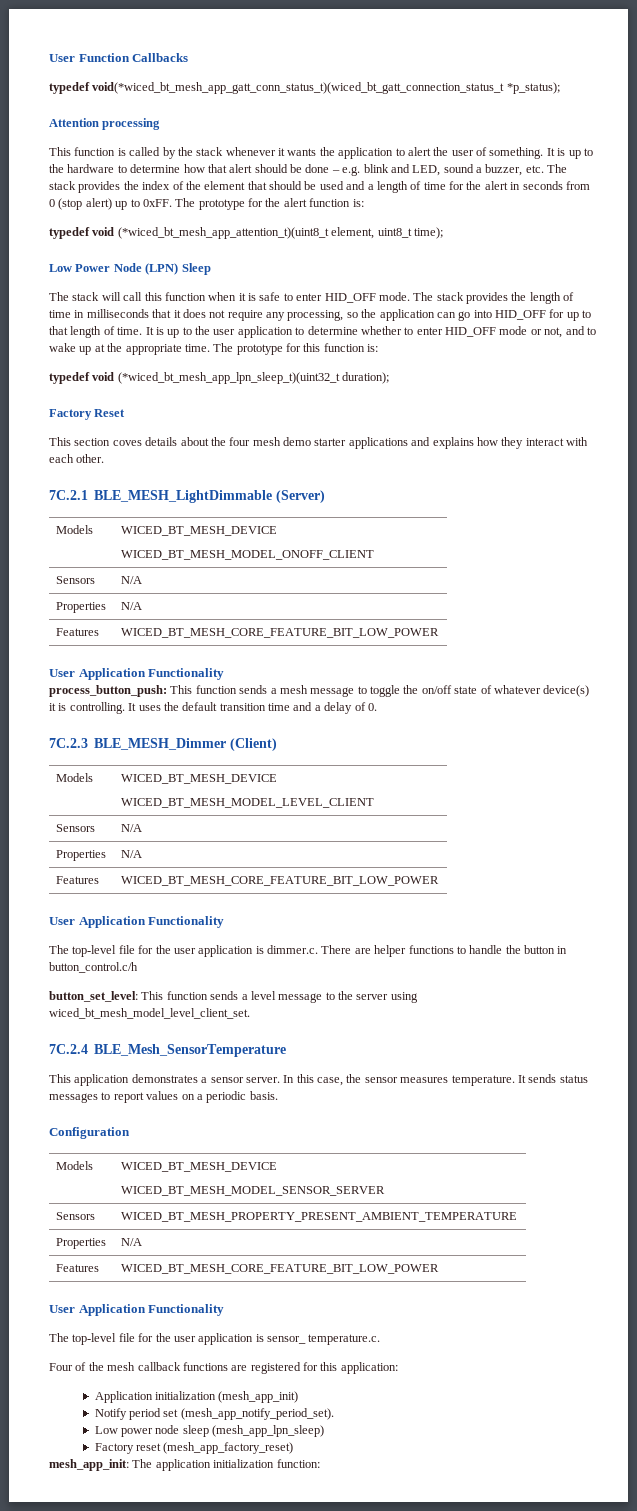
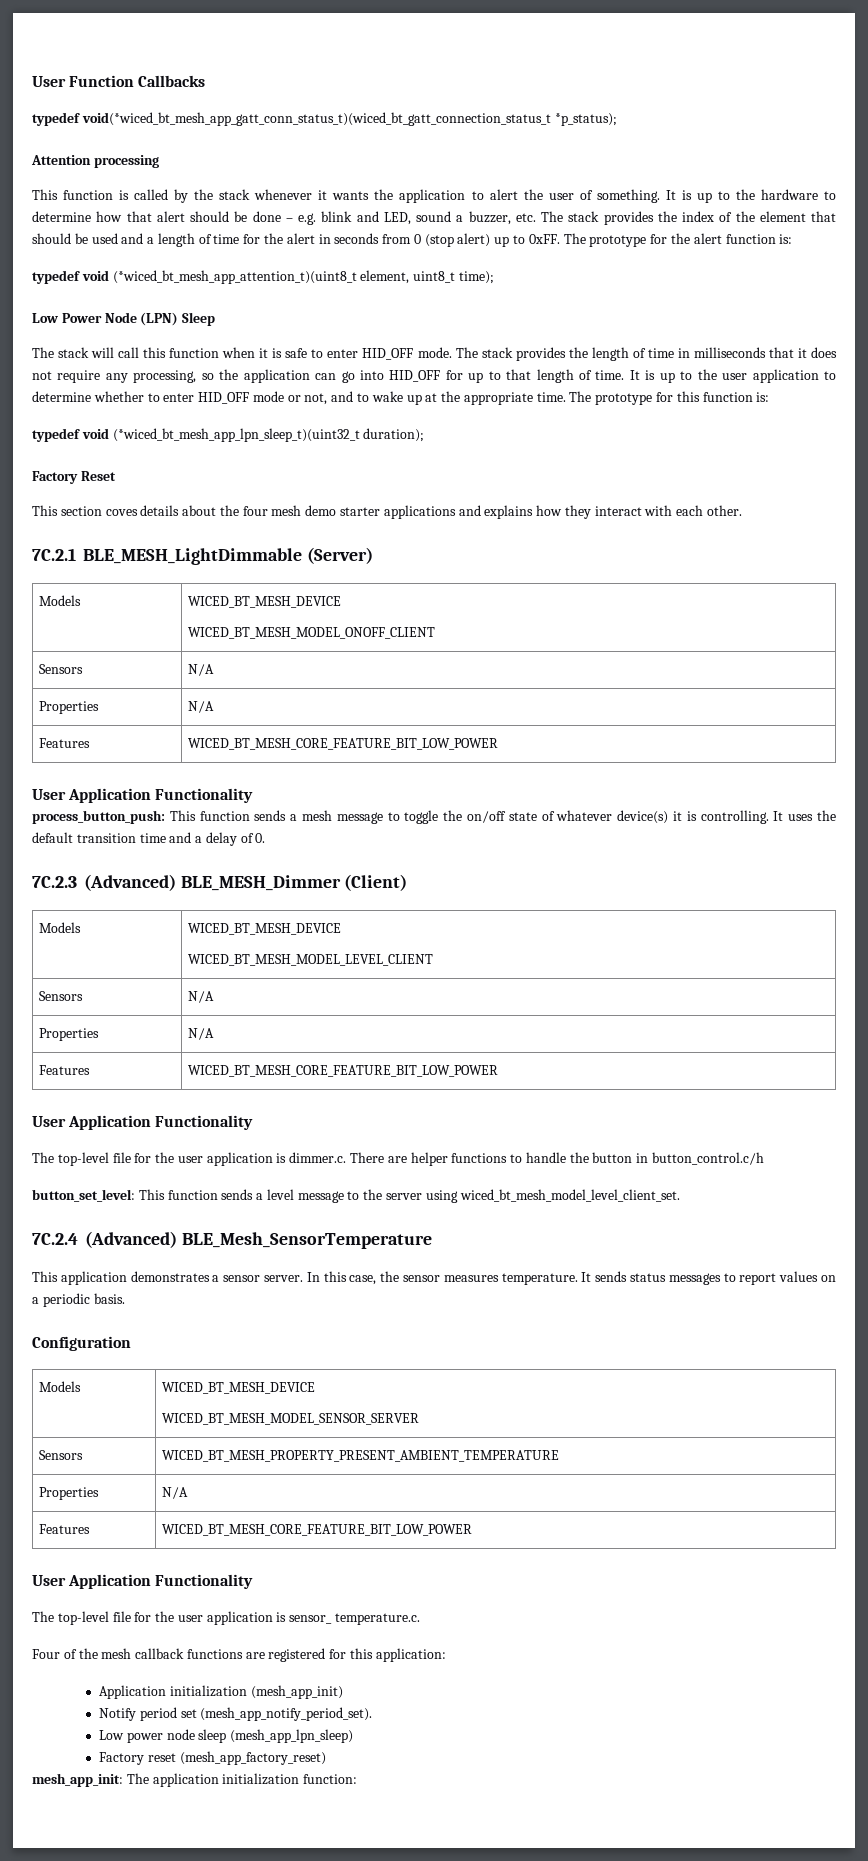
(88, 743) none -> [84,874,176,891] (Advanced)
(88, 1049) none -> [85,1231,177,1248] (Advanced)

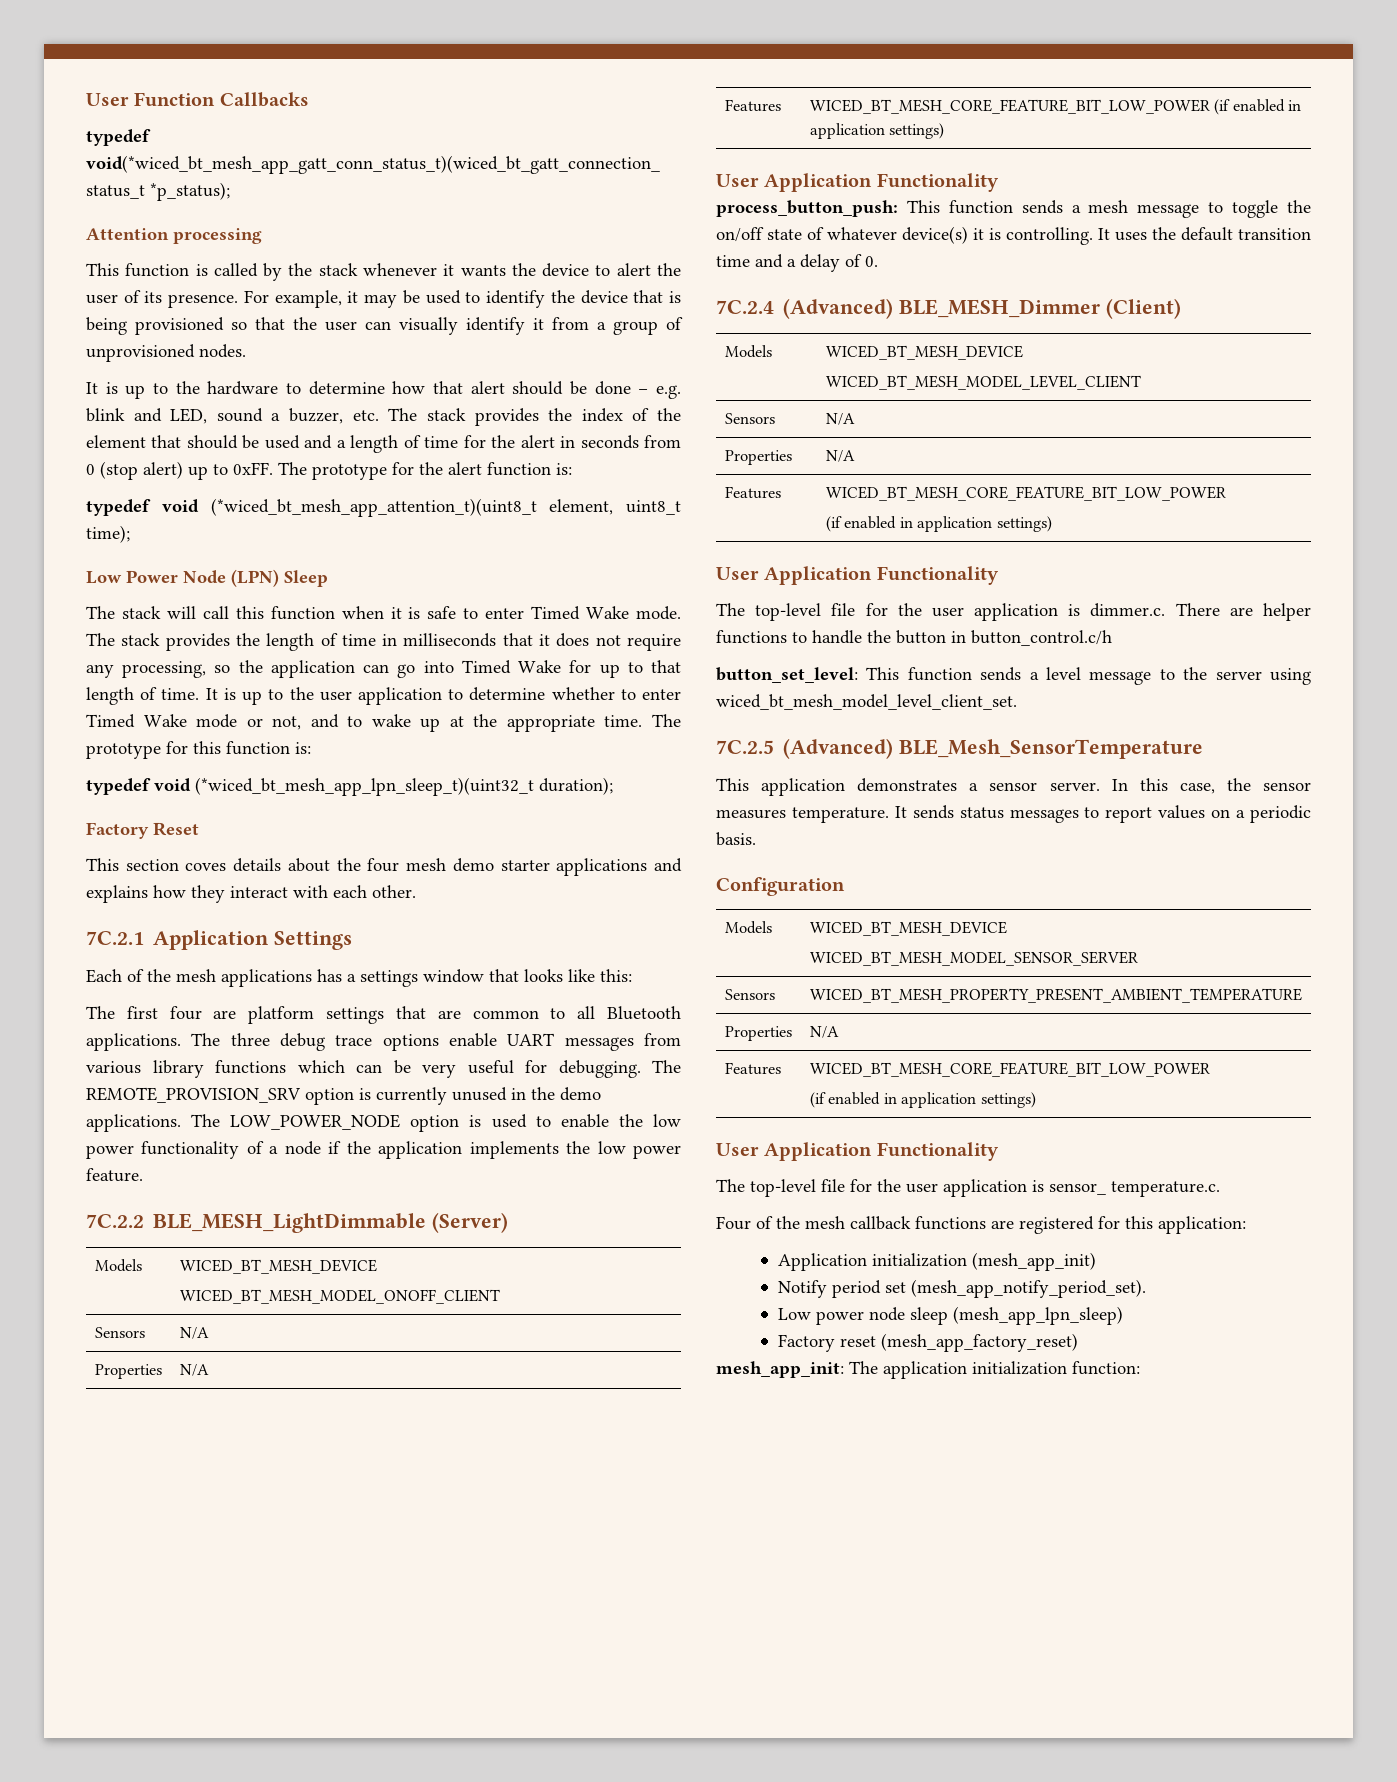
[399,189,466,203] application -> [542,263,590,277] device
[596,189,660,203] something. -> [144,290,682,308] [86,317,683,335] [86,344,246,362] its presence. For example, it may be used to identify the device that is being provisioned so that the user can visually identify it from a group of unprovisioned nodes. //
[362,348,414,360] HID_OFF -> [531,606,630,620] Timed Wake
[389,370,441,382] HID_OFF -> [461,660,562,674] Timed Wake
[198,392,250,404] HID_OFF -> [86,714,187,728] Timed Wake
(76, 554) none -> [153,930,353,950] [86,969,632,987] [86,1006,681,1024] [86,1033,681,1051] [86,1060,681,1078] [86,1087,601,1105] [86,1114,681,1132] [86,1141,681,1159] [86,1168,143,1182] [86,1214,144,1228] Application Settings // Each of the mesh applications has a settings window that looks like this: // The first four are platform settings that are common to all Bluetooth applications. The three debug trace options enable UART messages from various library functions which can be very useful for debugging. The REMOTE_PROVISION_SRV option is currently unused in the demo applications. The LOW_POWER_NODE option is used to enable the low power functionality of a node if the application implements the low power feature. // 7C.2.2
(499, 744) none -> [1214,99,1302,115] [809,123,945,139] (if enabled in application settings)
[32,876,77,888] 7C.2.3 -> [716,300,774,314] 7C.2.4
(499, 1071) none -> [825,516,1052,532] // (if enabled in application settings)
[32,1233,78,1245] 7C.2.4 -> [716,740,774,754] 7C.2.5
(473, 1530) none -> [809,1092,1036,1108] // (if enabled in application settings)

